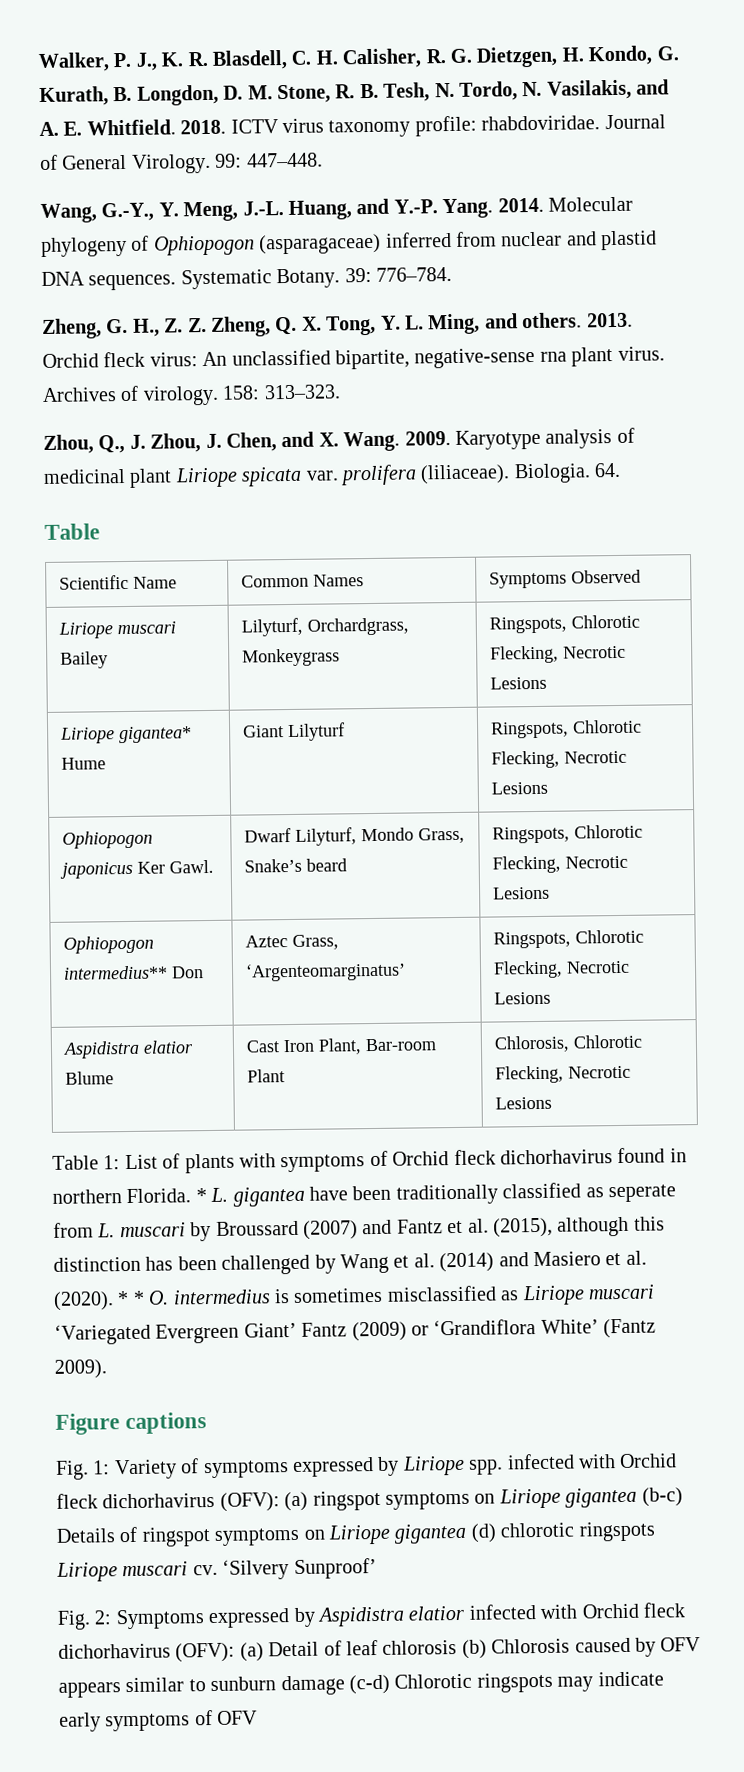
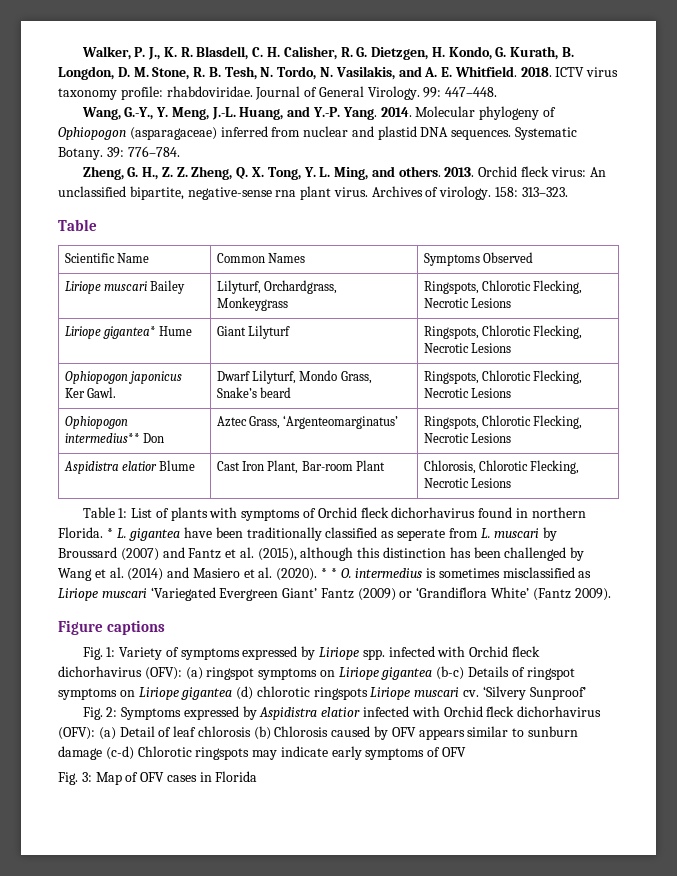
[43,427,635,454] [43,462,622,488] // Zhou, Q., J. Zhou, J. Chen, and X. Wang. 2009. Karyotype analysis of medicinal plant Liriope spicata var. prolifera (liliaceae). Biologia. 64. -> (568, 192) none
(259, 1717) none -> [58,771,258,785] // Fig. 3: Map of OFV cases in Florida

